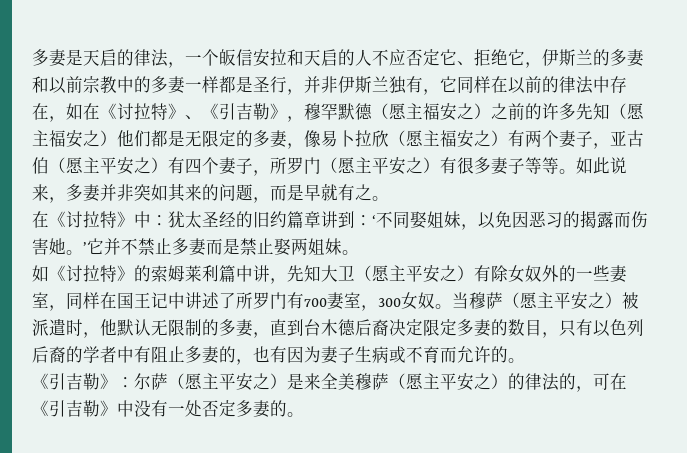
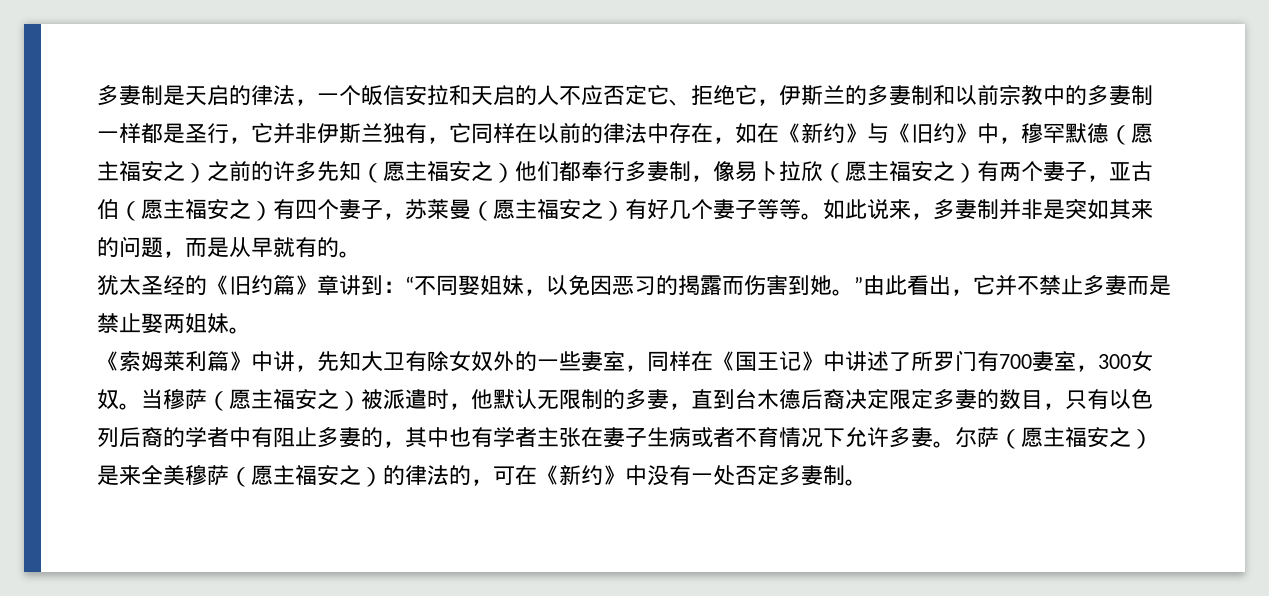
[32,49,66,67] 多妻 -> [97,85,163,106] 多妻制
(644, 58) none -> [911,85,933,105] 制
(185, 85) none -> [1131,85,1153,105] 制
(304, 92) none -> [251,123,273,143] 它
[117,103,287,121] 讨拉特》、《引吉勒》 -> [801,123,999,144] 新约》与《旧约》中
[168,130,287,148] 是无限定的多妻 -> [581,161,691,182] 奉行多妻制
[100,157,117,174] 平 -> [185,199,207,219] 福
[270,157,491,175] 所罗门（愿主平安之）有很多 -> [405,199,713,221] 苏莱曼（愿主福安之）有好几个
[100,184,134,201] 并非 -> [977,199,1065,220] 制并非是
[304,184,389,201] [32,211,304,229] 早就有之。 // 在《讨拉特》中：犹太圣经的旧约篇 -> [229,237,361,258] [97,275,317,295] 从早就有的。 // 犹太圣经的《旧约篇》
[372,215,376,226] ‘ -> [405,276,414,293] “
[49,238,87,255] 她。’ -> [788,275,973,296] 到她。”由此看出，
[32,265,151,283] 如《讨拉特》的 -> [97,351,119,371] 《
(236, 273) none -> [229,351,251,371] 》
[355,265,474,283] （愿主平安之） -> (405, 361) none
[117,292,168,309] 国王记 -> [713,351,823,371] 《国王记》
[554,292,571,309] 平 -> [273,389,295,409] 福
[253,346,525,364] [32,373,134,390] 也有因为妻子生病或不育而允许的。 // 《引吉勒》： -> [405,426,955,448] 其中也有学者主张在妻子生病或者不育情况下允许多妻。
[219,373,236,390] 平 -> [1065,427,1087,447] 福
[440,373,457,390] 平 -> [295,465,317,485] 福
[49,400,100,417] 引吉勒 -> [559,465,603,485] 新约
[270,400,287,417] 的 -> [823,465,845,485] 制

